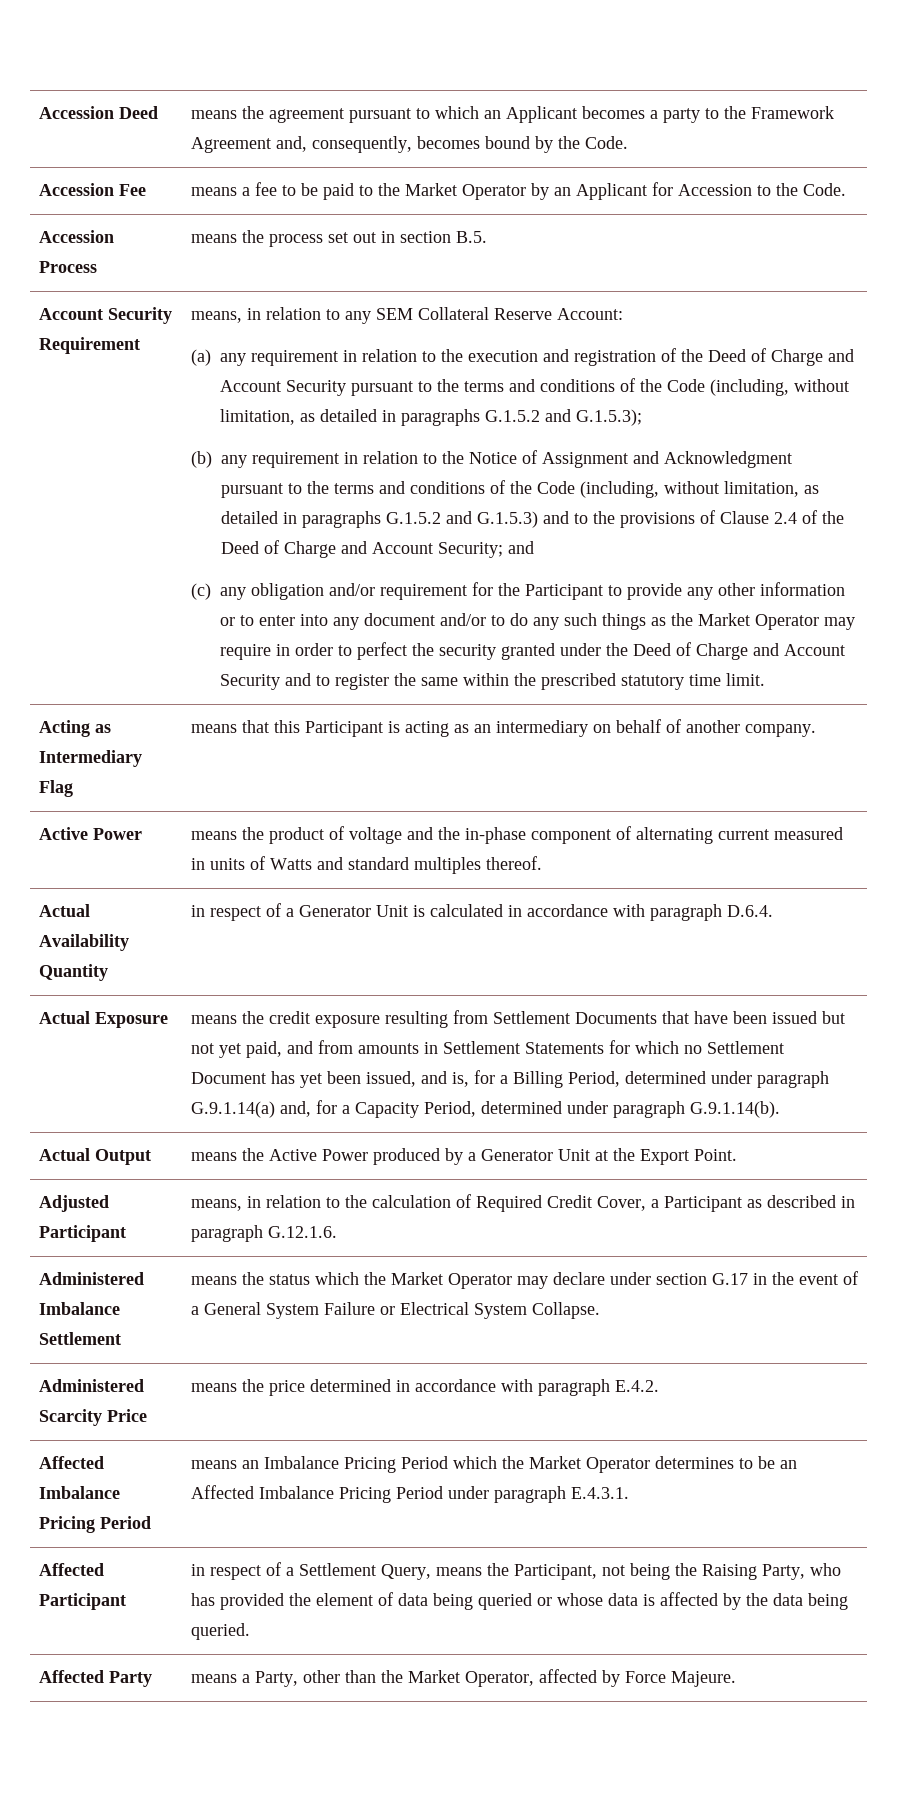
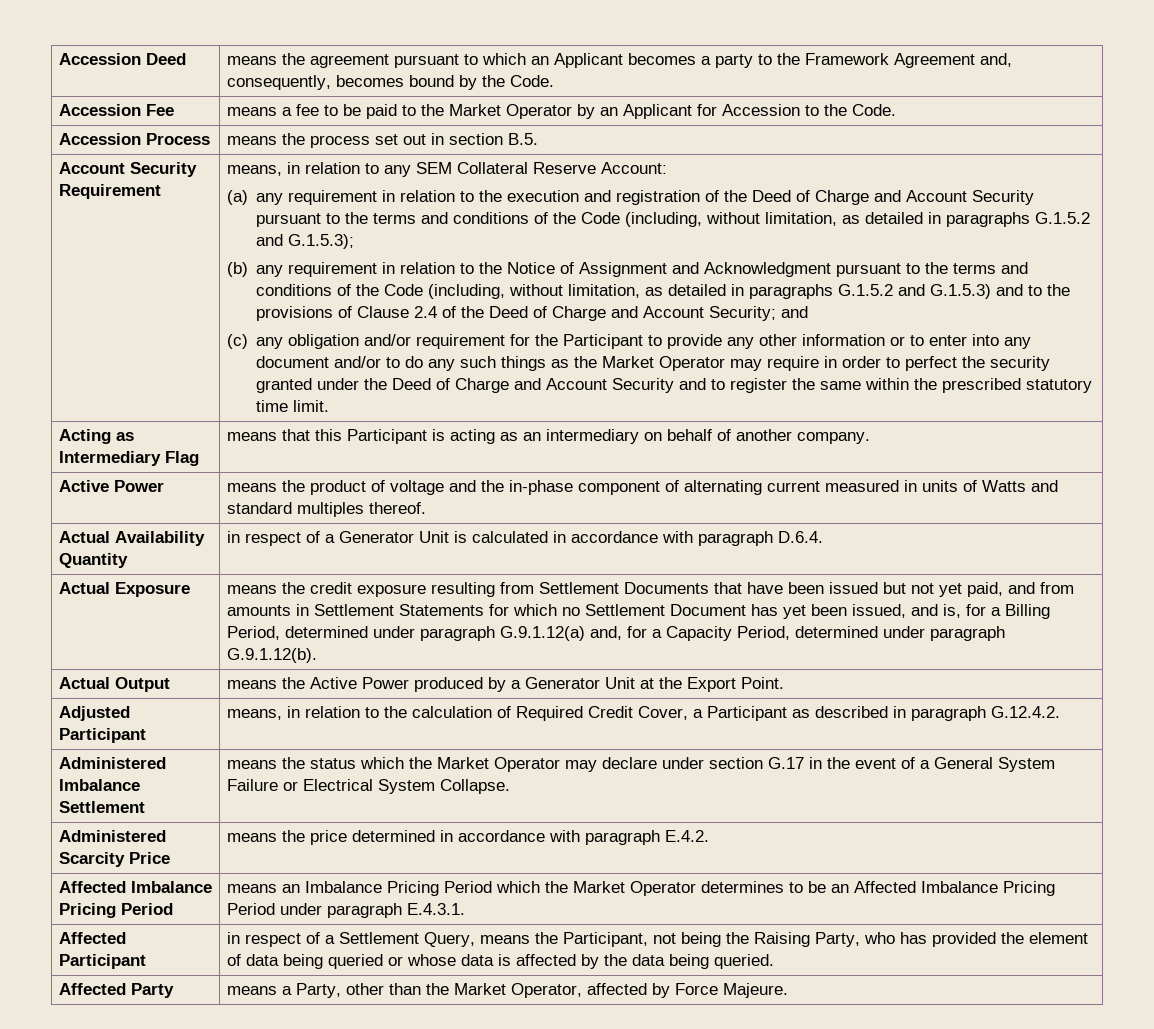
[190,1101,275,1118] G.9.1.14(a) -> [499,626,585,641] G.9.1.12(a)
[689,1101,780,1118] G.9.1.14(b). -> [226,648,317,663] G.9.1.12(b).
[267,1226,337,1238] G.12.1.6. -> [990,706,1060,718] G.12.4.2.

